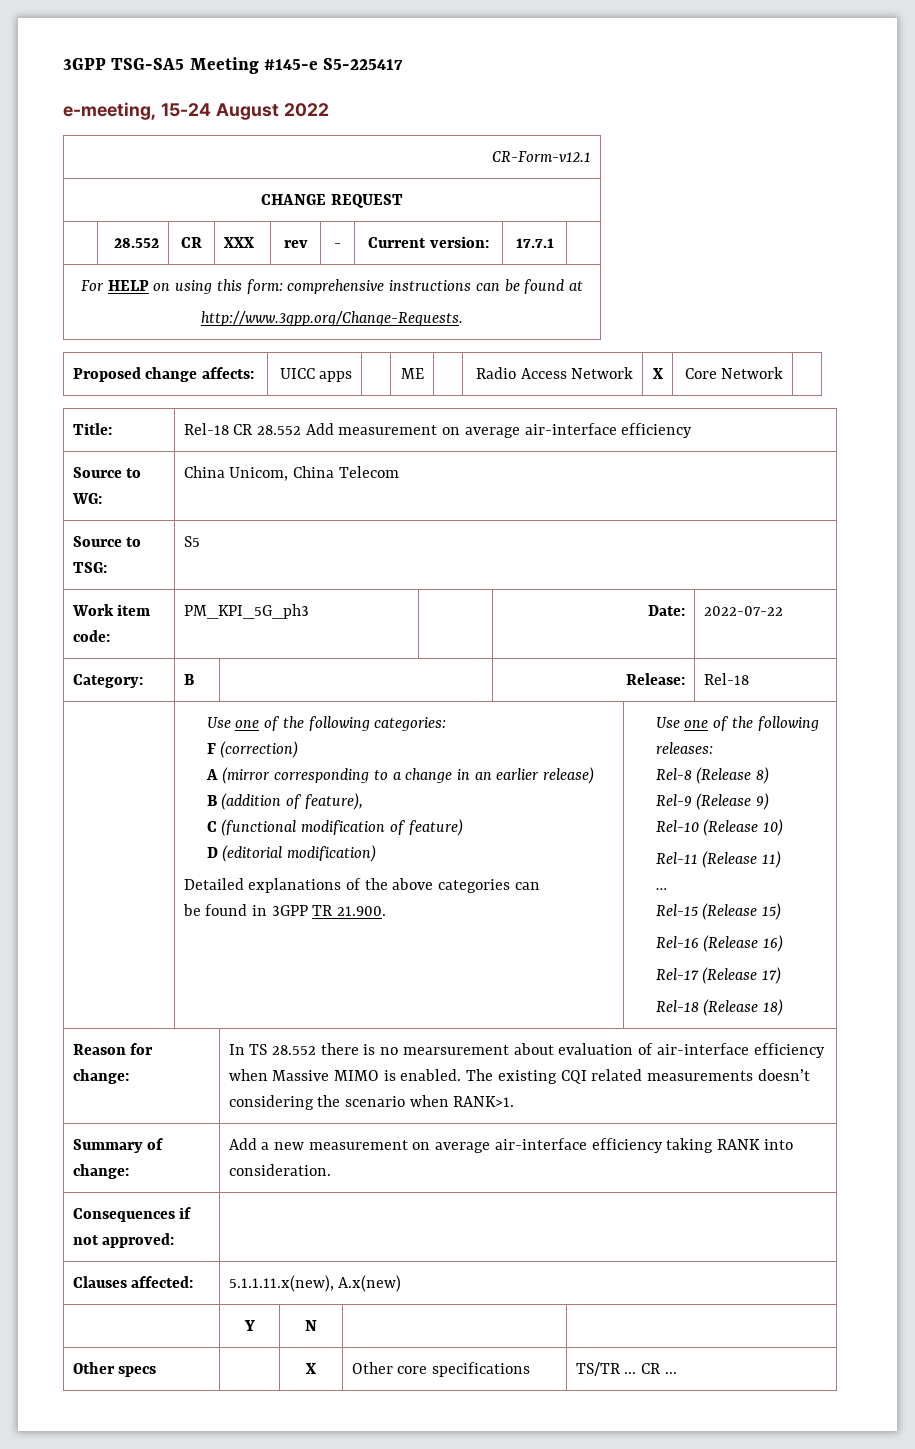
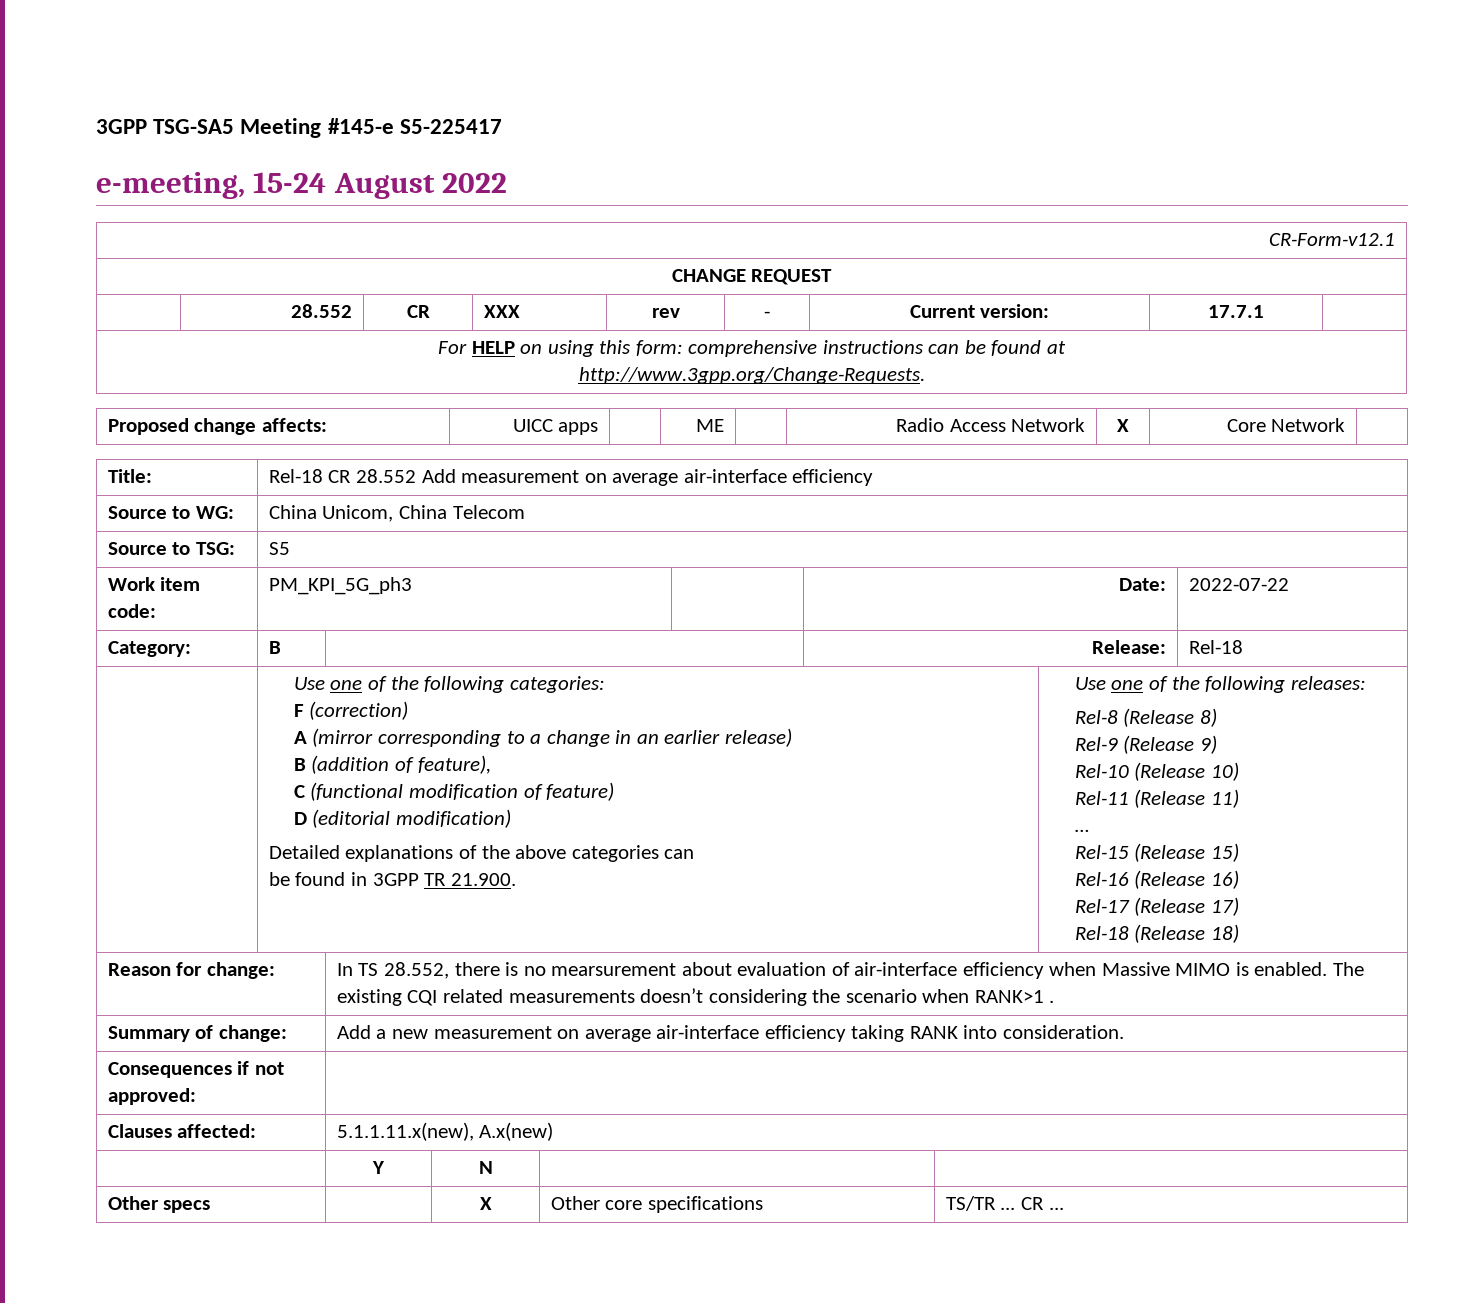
[271,1045,316,1055] 28.552 -> [383,962,449,979] 28.552,
[453,1096,515,1107] RANK>1. -> [974,990,1055,1003] RANK>1 .

